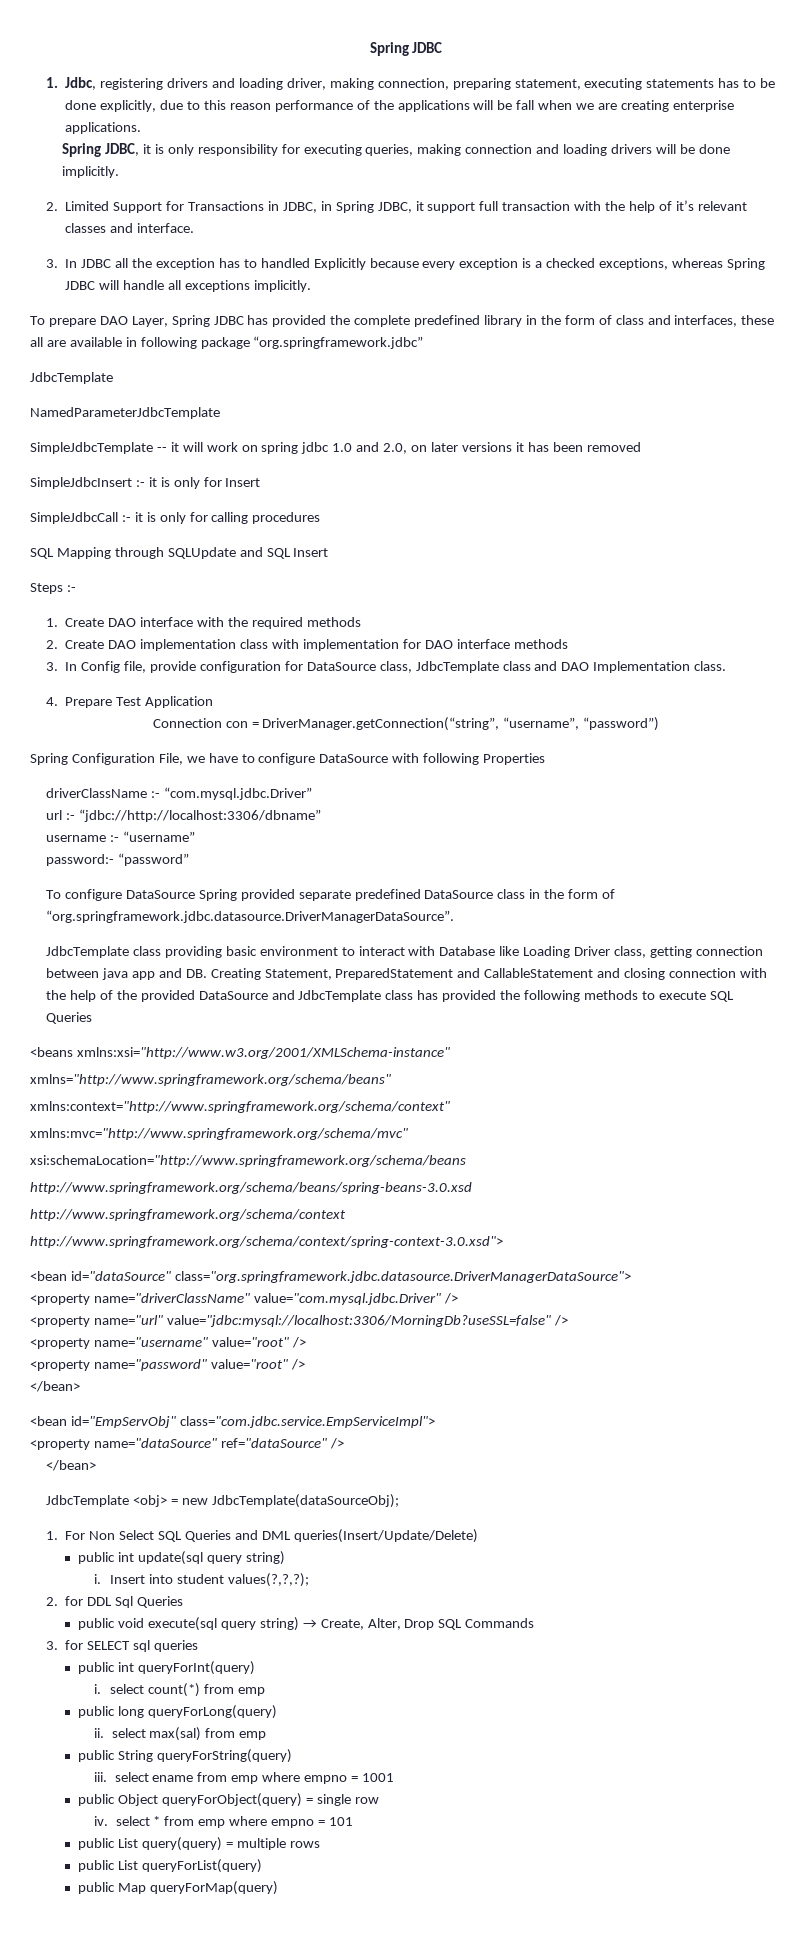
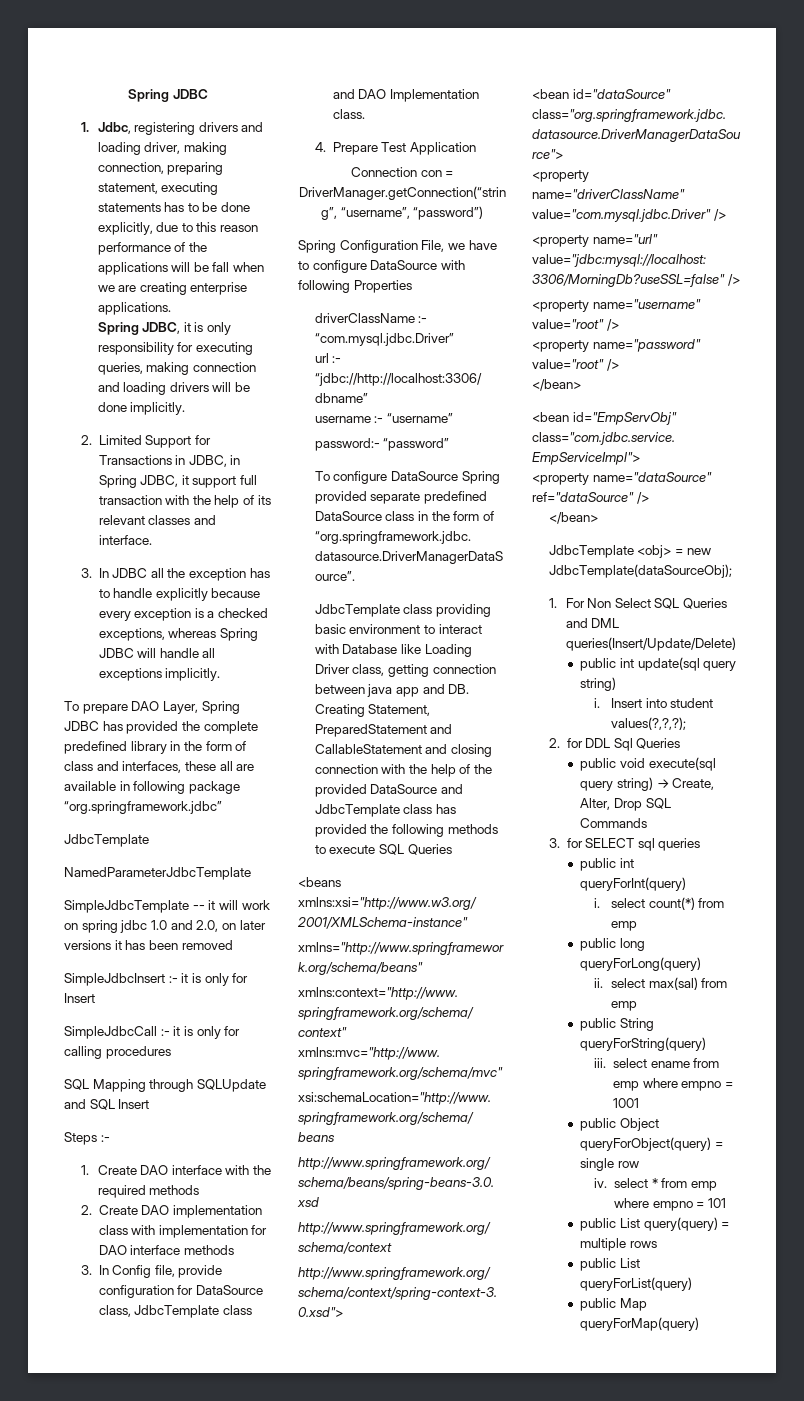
[675,200,694,211] it’s -> [257,495,271,505] its
[260,258,366,270] handled Explicitly -> [113,588,208,601] handle explicitly

